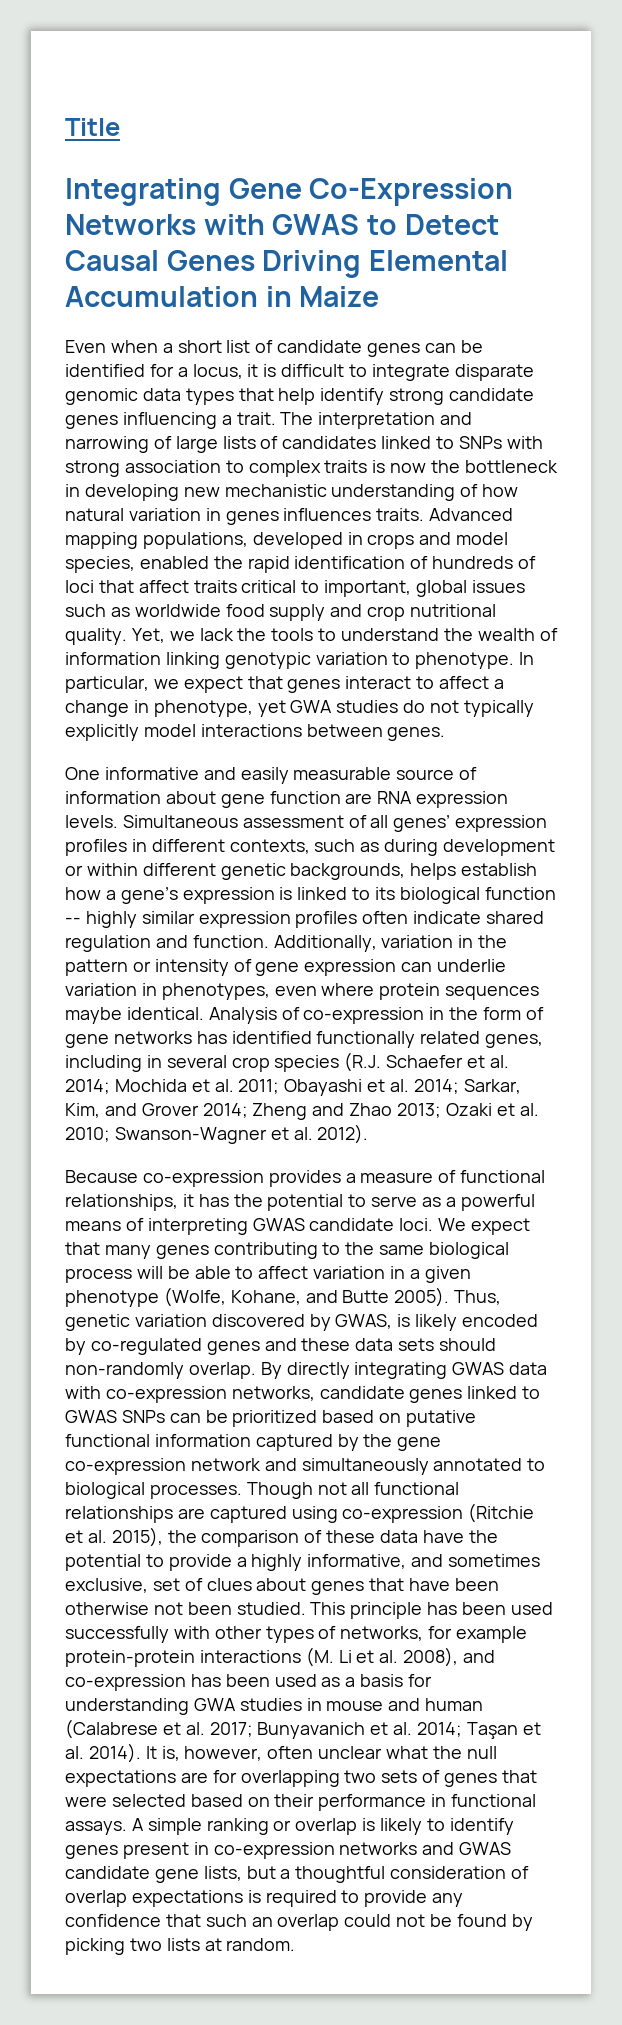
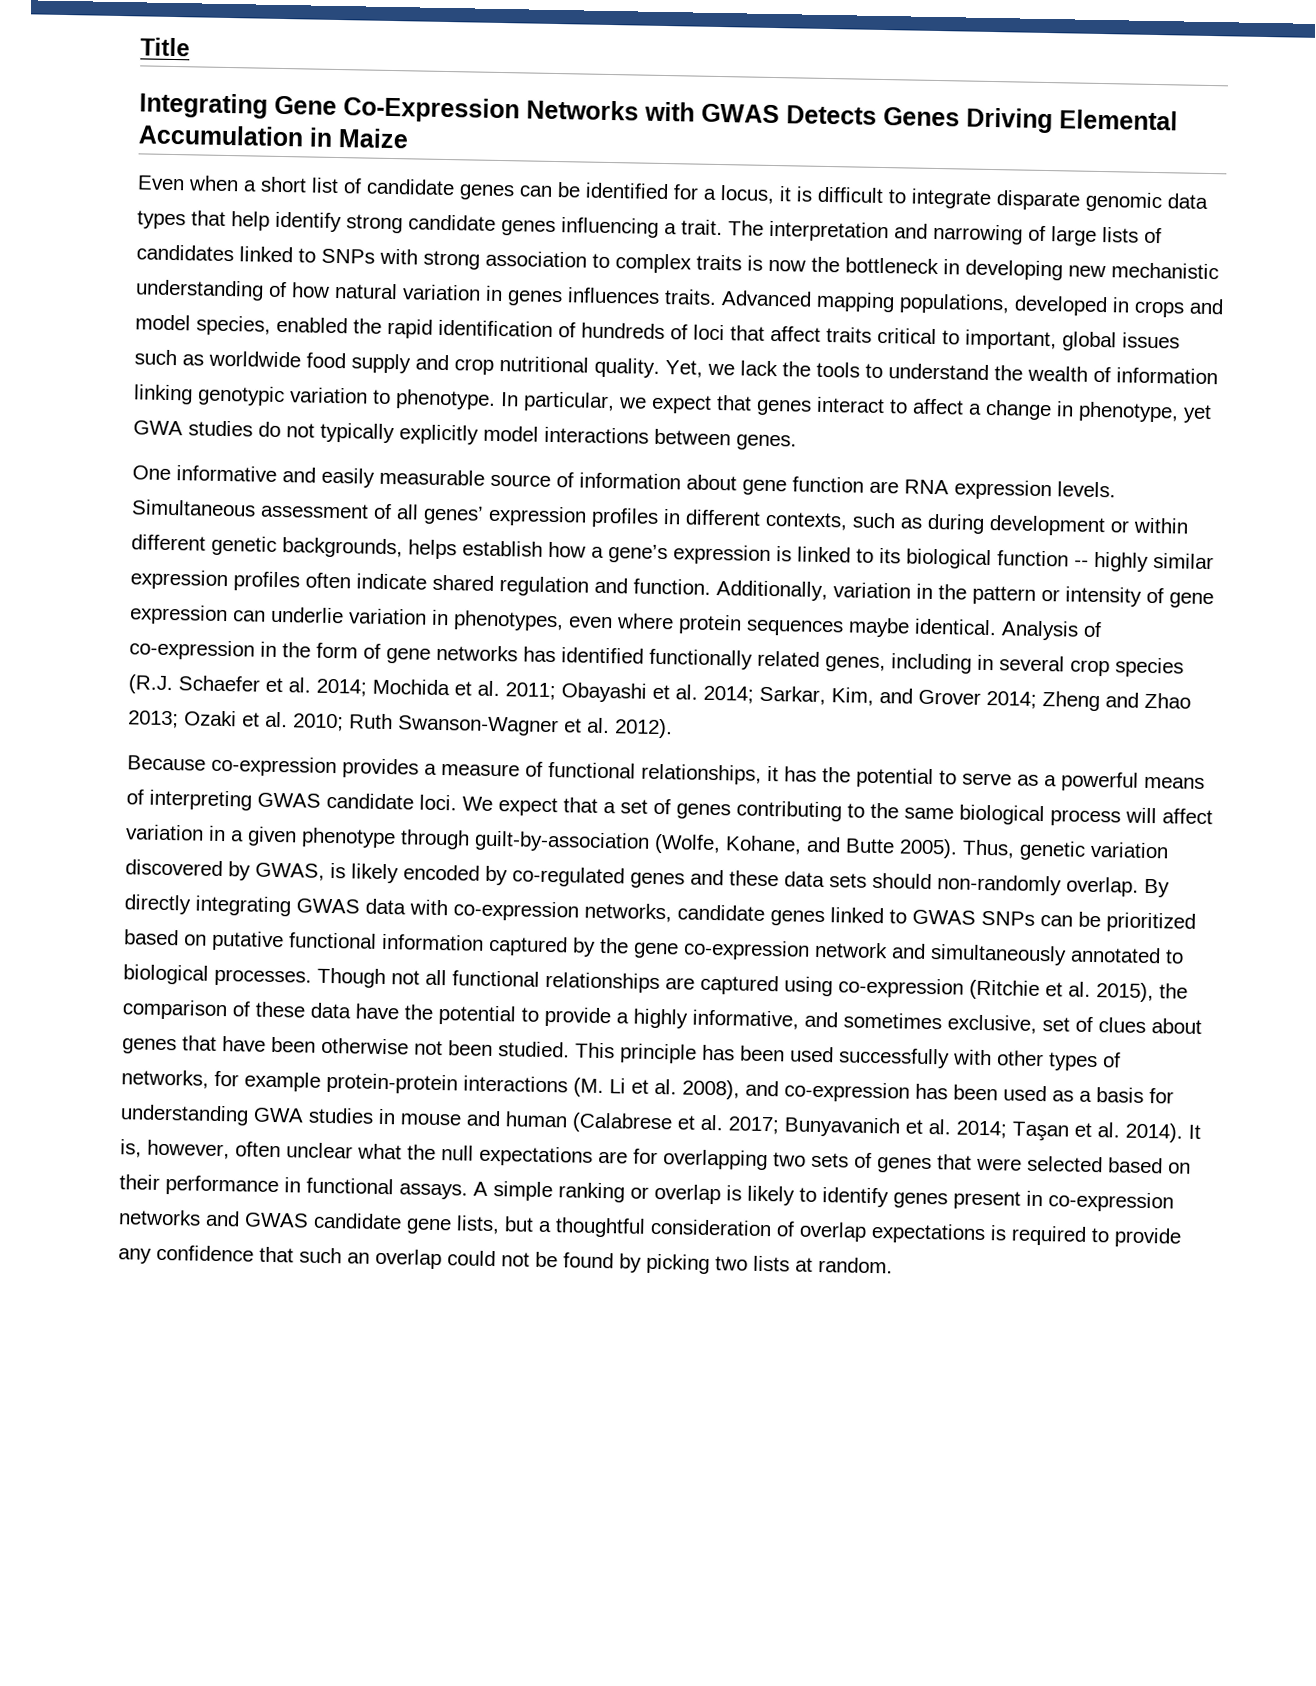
[367,214,499,235] [65,250,159,271] to Detect Causal -> [786,105,877,125] Detects
(110, 1134) none -> [349,713,393,730] Ruth
[104,1245,151,1259] many -> [603,798,671,815] a set of
[167,1266,254,1279] be able to -> (1157, 815) none
(159, 1298) none -> [400,829,650,853] through guilt-by-association

